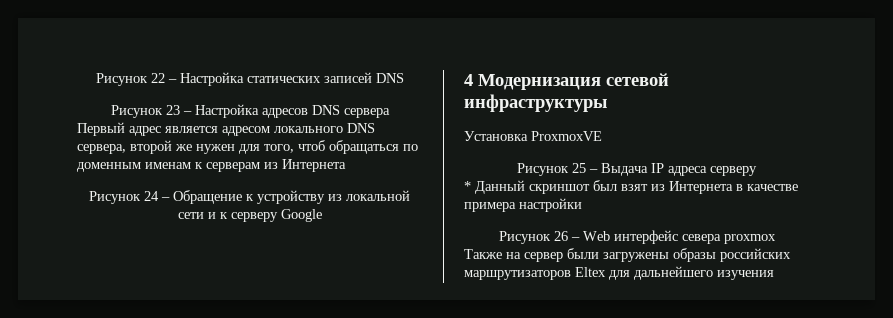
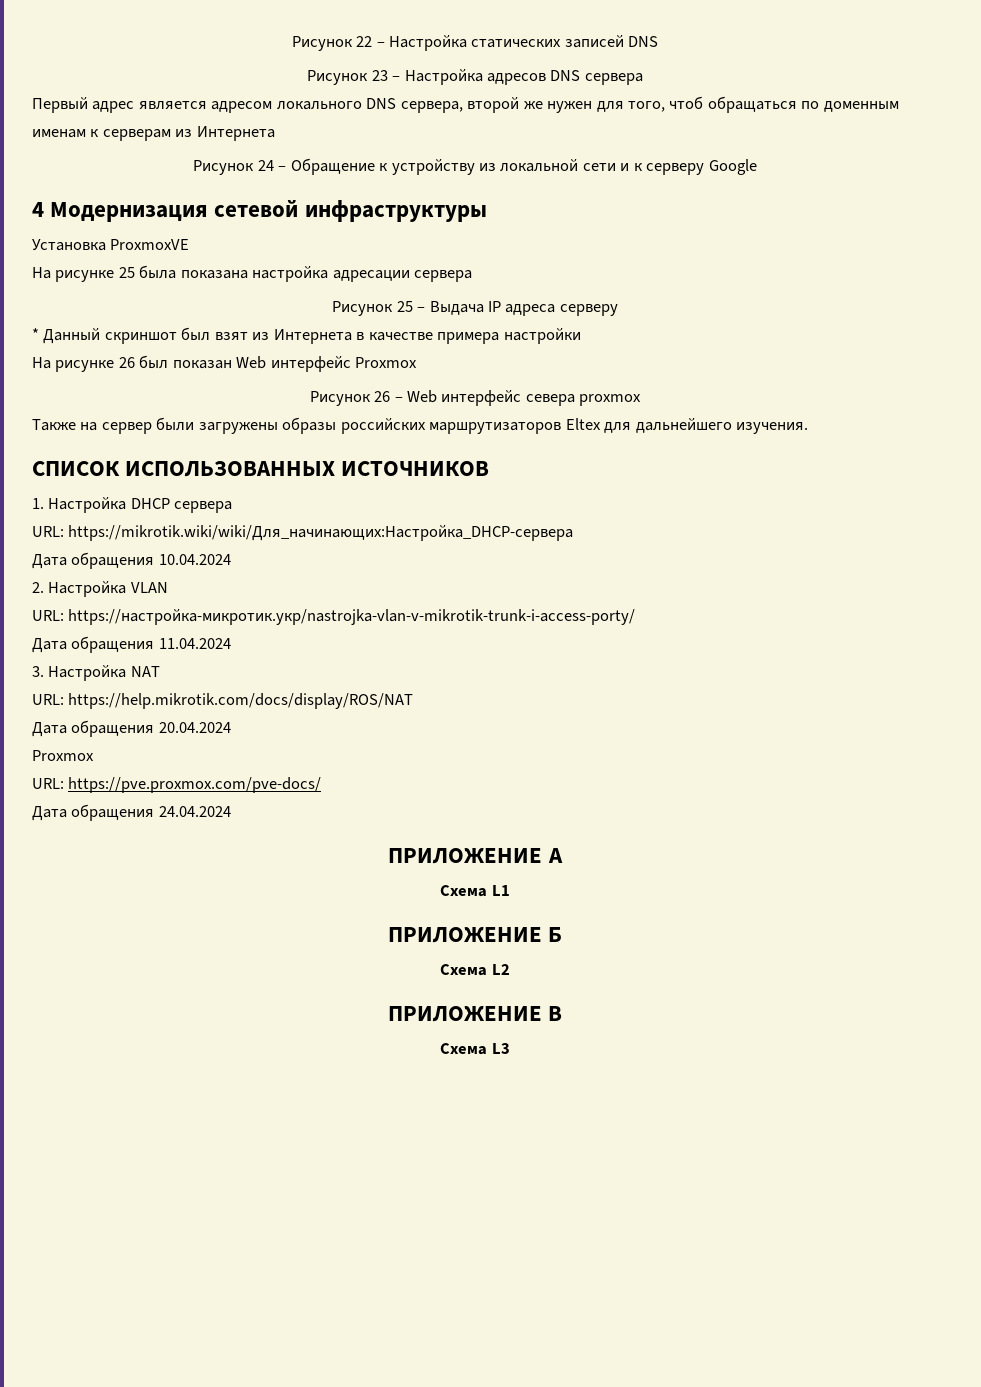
(602, 136) none -> [32,265,473,282] // На рисунке 25 была показана настройка адресации сервера
(582, 205) none -> [32,355,418,372] // На рисунке 26 был показан Web интерфейс Proxmox
[717,270,774,280] изучения -> [736,422,809,434] [32,461,490,477] [32,497,233,513] [32,525,574,541] [32,552,231,569] [32,581,168,597] [32,609,636,625] [32,636,231,653] [32,665,160,681] [32,693,414,709] [32,720,231,737] [32,750,94,761] [32,777,322,793] [32,804,231,821] [388,848,563,864] [440,885,510,897] [387,927,563,943] [440,964,510,976] [387,1006,563,1022] [440,1043,510,1055] изучения. // СПИСОК ИСПОЛЬЗОВАННЫХ ИСТОЧНИКОВ // 1. Настройка DHCP сервера // URL: https://mikrotik.wiki/wiki/Для_начинающих:Настройка_DHCP-сервера // Дата обращения 10.04.2024 // 2. Настройка VLAN // URL: https://настройка-микротик.укр/nastrojka-vlan-v-mikrotik-trunk-i-access-porty/ // Дата обращения 11.04.2024 // 3. Настройка NAT // URL: https://help.mikrotik.com/docs/display/ROS/NAT // Дата обращения 20.04.2024 // Proxmox // URL: https://pve.proxmox.com/pve-docs/ // Дата обращения 24.04.2024 // ПРИЛОЖЕНИЕ А // Схема L1 // ПРИЛОЖЕНИЕ Б // Схема L2 // ПРИЛОЖЕНИЕ В // Схема L3

